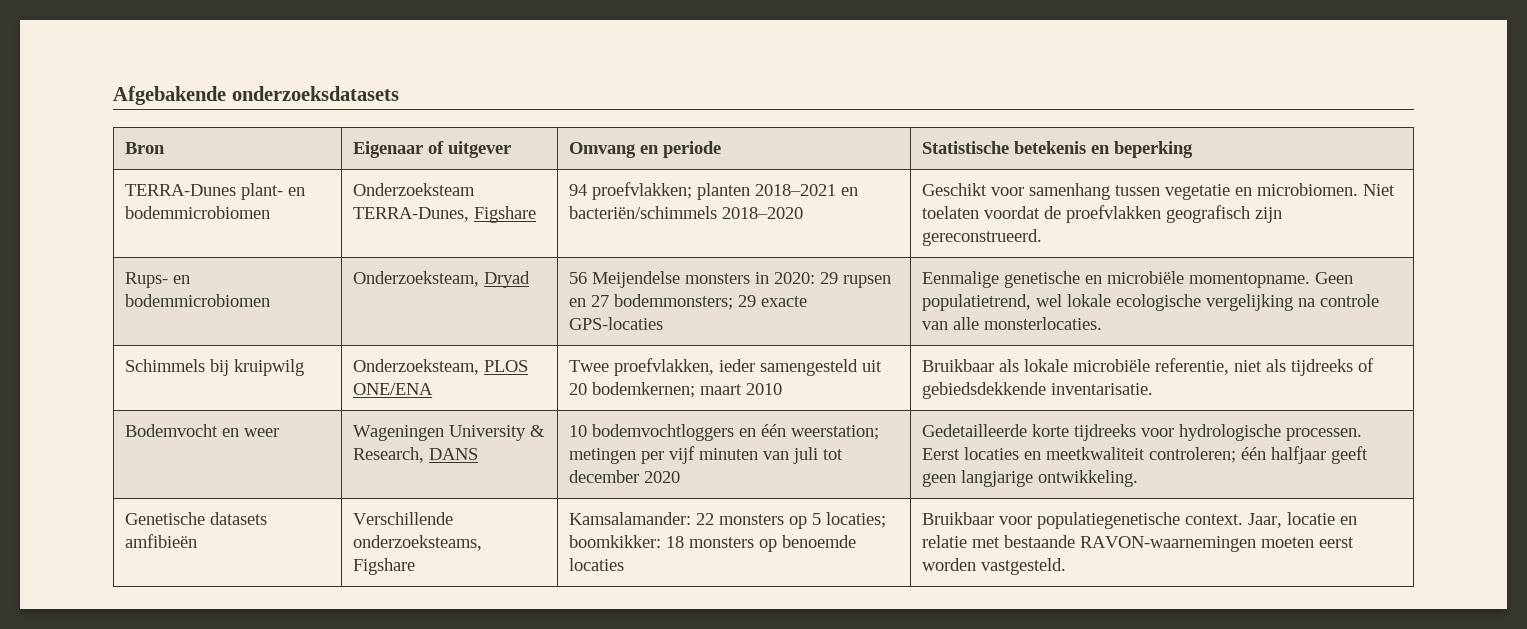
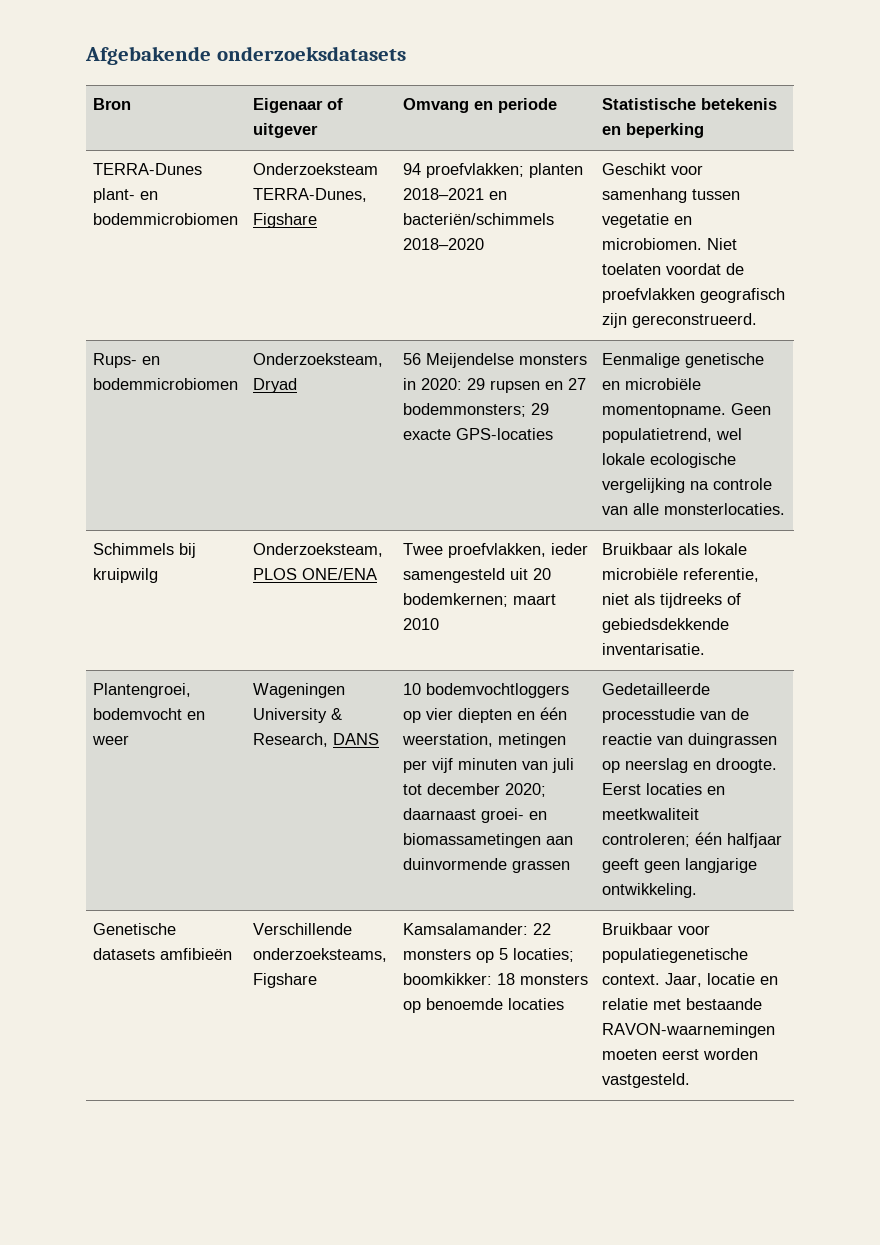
[124,424,218,437] Bodemvocht -> [93,683,192,698] [93,708,183,720] Plantengroei, bodemvocht
(734, 432) none -> [403,708,513,723] op vier diepten
[790,425,879,440] weerstation; -> [402,733,494,747] weerstation,
[643,471,680,483] [921,424,1362,441] 2020 | Gedetailleerde korte tijdreeks voor hydrologische processen. -> [505,783,547,797] [403,808,548,823] [403,833,574,848] [403,858,571,873] [602,683,711,695] [602,708,750,723] [602,733,778,748] [602,758,778,773] 2020; daarnaast groei- en biomassametingen aan duinvormende grassen | Gedetailleerde processtudie van de reactie van duingrassen op neerslag en droogte.

